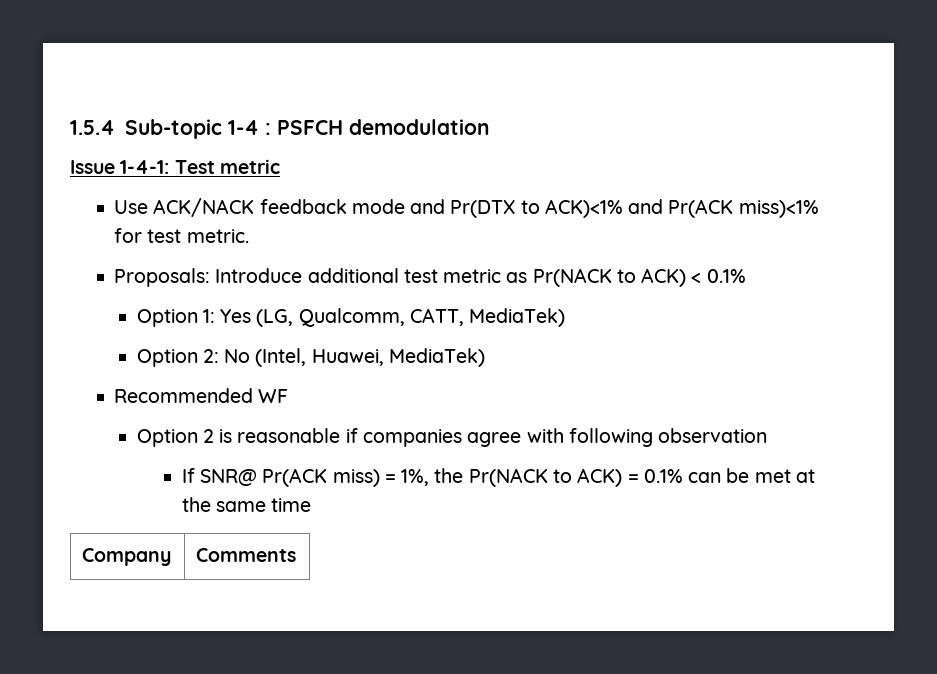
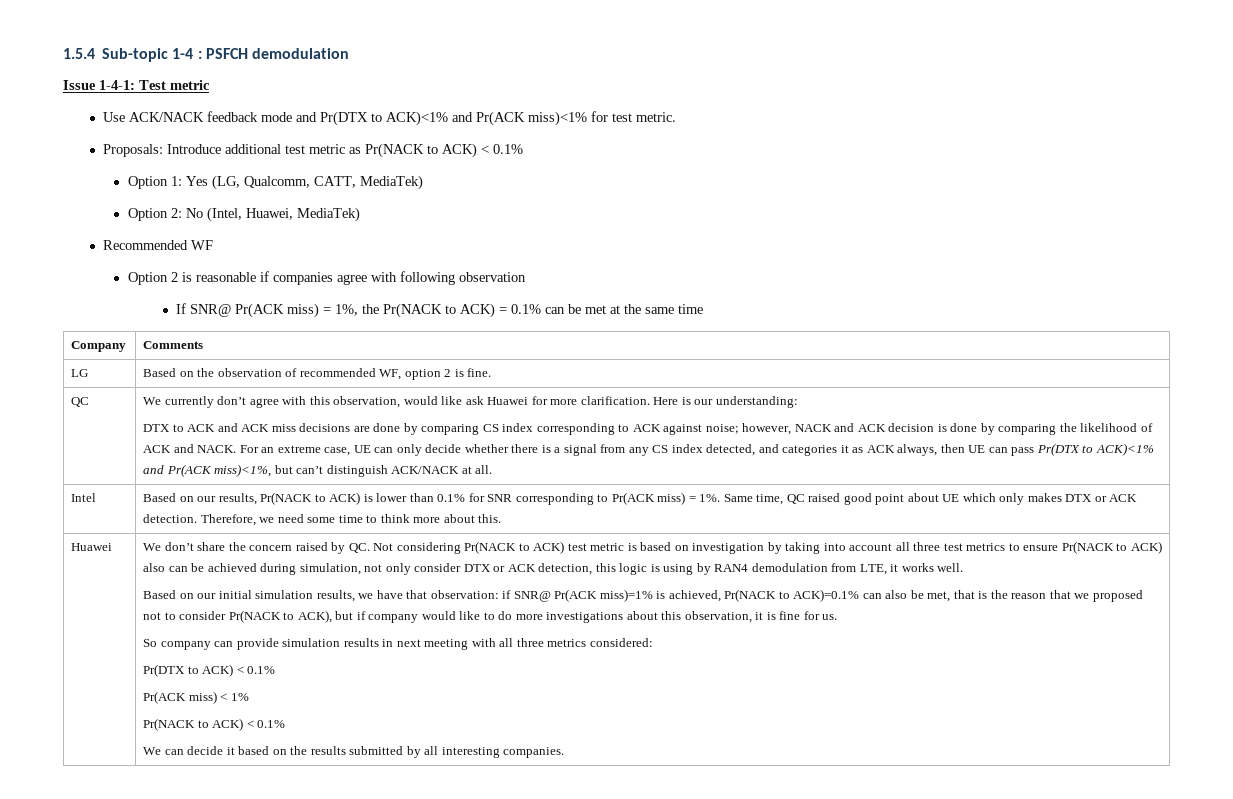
(297, 555) none -> [71,369,89,377] [143,368,492,380] [71,397,90,407] [143,396,798,408] [143,423,1153,435] [143,443,1154,456] [143,464,493,477] [71,493,97,502] [143,492,1138,505] [143,514,502,526] [71,543,113,551] [143,541,1162,554] [143,563,964,575] [143,589,1143,602] [143,610,838,623] [143,638,653,650] [143,664,276,677] [143,691,249,704] [143,718,286,731] [143,746,565,758] // LG | Based on the observation of recommended WF, option 2 is fine. // QC | We currently don’t agree with this observation, would like ask Huawei for more clarification. Here is our understanding: // DTX to ACK and ACK miss decisions are done by comparing CS index corresponding to ACK against noise; however, NACK and ACK decision is done by comparing the likelihood of ACK and NACK. For an extreme case, UE can only decide whether there is a signal from any CS index detected, and categories it as ACK always, then UE can pass Pr(DTX to ACK)<1% and Pr(ACK miss)<1%, but can’t distinguish ACK/NACK at all. // Intel | Based on our results, Pr(NACK to ACK) is lower than 0.1% for SNR corresponding to Pr(ACK miss) = 1%. Same time, QC raised good point about UE which only makes DTX or ACK detection. Therefore, we need some time to think more about this. // Huawei | We don’t share the concern raised by QC. Not considering Pr(NACK to ACK) test metric is based on investigation by taking into account all three test metrics to ensure Pr(NACK to ACK) also can be achieved during simulation, not only consider DTX or ACK detection, this logic is using by RAN4 demodulation from LTE, it works well. // Based on our initial simulation results, we have that observation: if SNR@ Pr(ACK miss)=1% is achieved, Pr(NACK to ACK)=0.1% can also be met, that is the reason that we proposed not to consider Pr(NACK to ACK), but if company would like to do more investigations about this observation, it is fine for us. // So company can provide simulation results in next meeting with all three metrics considered: // Pr(DTX to ACK) < 0.1% // Pr(ACK miss) < 1% // Pr(NACK to ACK) < 0.1% // We can decide it based on the results submitted by all interesting companies.

